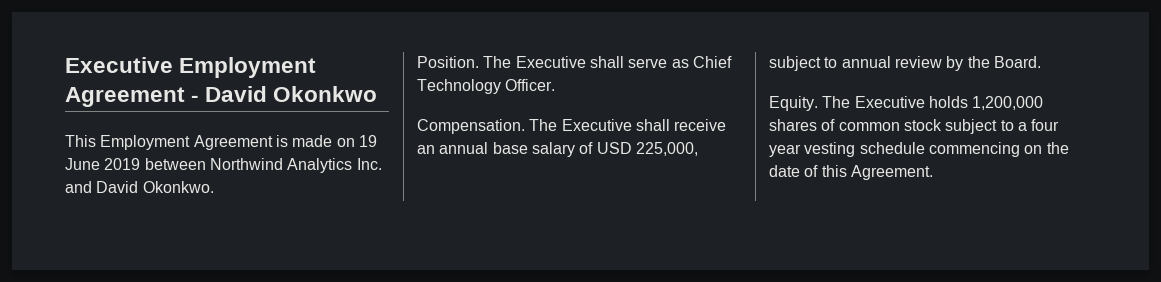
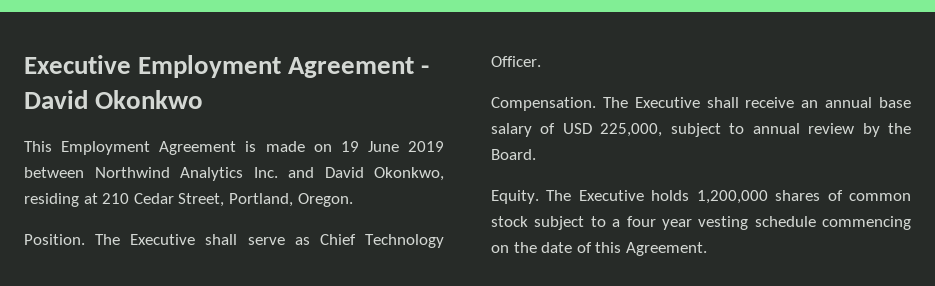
[142,181,214,193] Okonkwo. -> [374,167,444,181] [24,193,353,207] Okonkwo, residing at 210 Cedar Street, Portland, Oregon.

